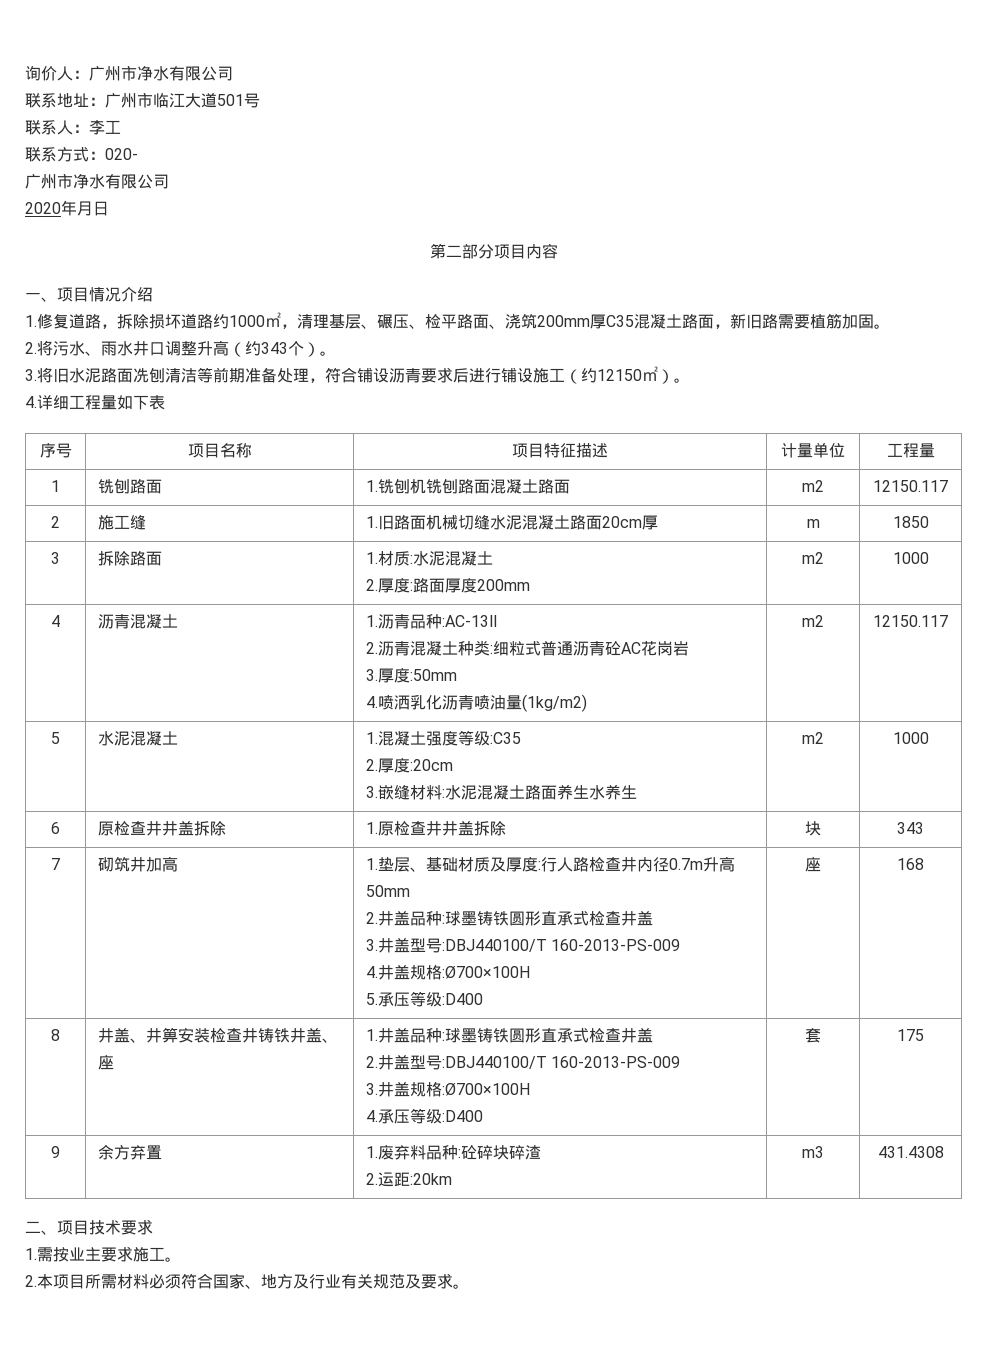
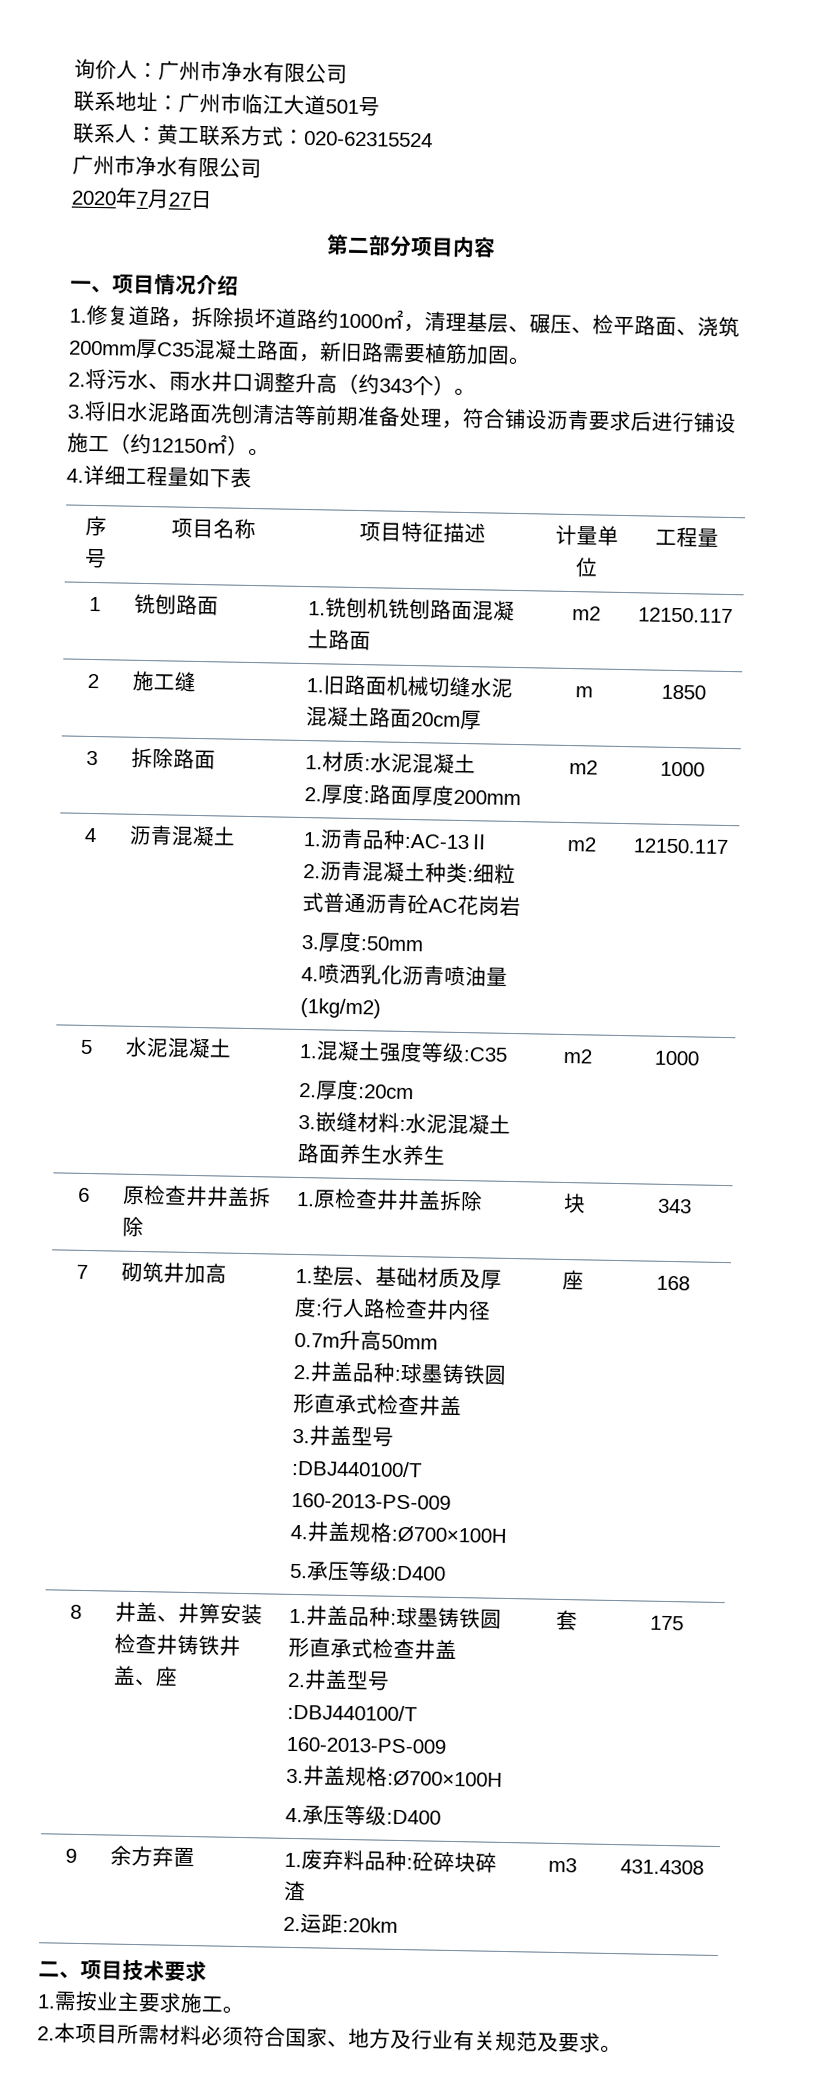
[89,120,121,135] 李工 // -> [156,124,200,145] 黄工
[105,148,138,160] 020- -> [304,130,433,148] 020-62315524
[77,201,93,216] 月 -> [136,188,192,209] 7月27

